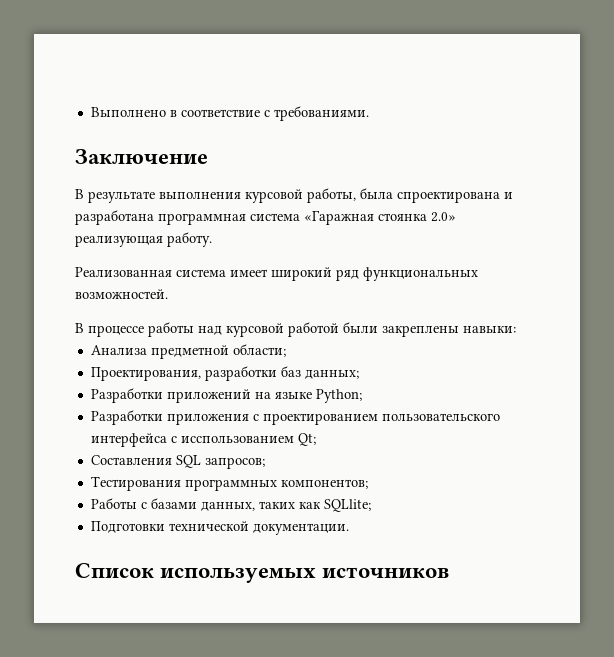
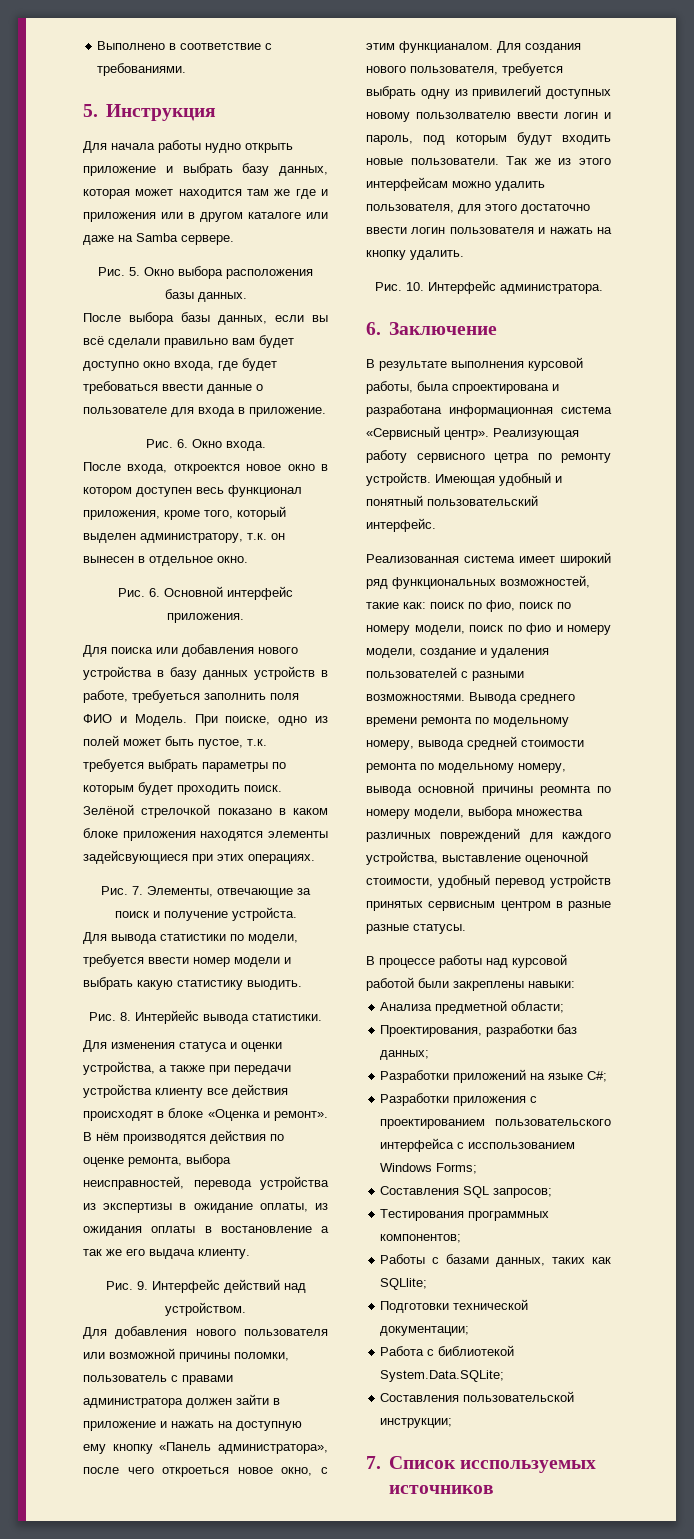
(369, 113) none -> [83,104,216,121] [83,140,293,153] [83,163,328,176] [83,189,329,199] [83,212,328,222] [83,233,234,245] [98,266,313,279] [164,289,247,302] [83,312,328,325] [83,335,294,348] [83,358,277,371] [83,381,263,394] [83,407,326,417] [145,439,266,451] [83,462,328,474] [83,485,302,497] [83,506,286,520] [83,533,285,543] [83,556,248,566] [118,586,293,600] [167,613,244,623] [83,644,298,657] [83,666,328,680] [83,690,299,703] [83,714,328,726] [83,735,267,749] [83,759,286,772] [83,782,282,795] [83,804,328,818] [83,828,328,841] [83,850,315,864] [101,886,311,898] [114,907,297,921] [83,932,298,944] [83,954,291,967] [83,977,302,990] [89,1010,322,1024] [83,1040,282,1052] [83,1061,291,1075] [83,1084,288,1098] [83,1108,328,1121] [83,1130,284,1144] [83,1154,231,1167] [83,1176,329,1190] [83,1203,328,1213] [83,1226,329,1236] [83,1249,250,1259] [105,1279,306,1293] [165,1302,246,1316] [83,1326,328,1339] [83,1348,289,1362] [83,1375,233,1385] [83,1394,280,1408] [83,1421,302,1431] [83,1442,328,1454] [83,1467,328,1477] [366,41,581,53] [366,63,563,76] [366,85,611,99] [366,112,611,122] [366,132,611,145] [366,156,611,165] [366,177,545,191] [366,204,590,214] [366,227,612,234] [366,250,464,260] [374,280,603,294] [366,322,381,335] 5. Инструкция // Для начала работы нудно открыть приложение и выбрать базу данных, которая может находится там же где и приложения или в другом каталоге или даже на Samba сервере. // Рис. 5. Окно выбора расположения базы данных. // После выбора базы данных, если вы всё сделали правильно вам будет доступно окно входа, где будет требоваться ввести данные о пользователе для входа в приложение. // Рис. 6. Окно входа. // После входа, откроектся новое окно в котором доступен весь функционал приложения, кроме того, который выделен администратору, т.к. он вынесен в отдельное окно. // Рис. 6. Основной интерфейс приложения. // Для поиска или добавления нового устройства в базу данных устройств в работе, требуеться заполнить поля ФИО и Модель. При поиске, одно из полей может быть пустое, т.к. требуется выбрать параметры по которым будет проходить поиск. Зелёной стрелочкой показано в каком блоке приложения находятся элементы задейсвующиеся при этих операциях. // Рис. 7. Элементы, отвечающие за поиск и получение устройста. // Для вывода статистики по модели, требуется ввести номер модели и выбрать какую статистику выодить. // Рис. 8. Интерйейс вывода статистики. // Для изменения статуса и оценки устройства, а также при передачи устройства клиенту все действия происходят в блоке «Оценка и ремонт». В нём производятся действия по оценке ремонта, выбора неисправностей, перевода устройства из экспертизы в ожидание оплаты, из ожидания оплаты в востановление а так же его выдача клиенту. // Рис. 9. Интерфейс действий над устройством. // Для добавления нового пользователя или возможной причины поломки, пользователь с правами администратора должен зайти в приложение и нажать на доступную ему кнопку «Панель администратора», после чего откроеться новое окно, с этим функцианалом. Для создания нового пользователя, требуется выбрать одну из привилегий доступных новому пользолвателю ввести логин и пароль, под которым будут входить новые пользователи. Так же из этого интерфейсам можно удалить пользователя, для этого достаточно ввести логин пользователя и нажать на кнопку удалить. // Рис. 10. Интерфейс администратора. // 6.
[158,211,456,225] [75,232,212,247] программная система «Гаражная стоянка 2.0» реализующая работу. -> [449,405,612,417] [366,426,579,440] [366,450,611,463] [366,472,562,486] [366,495,538,506] [366,518,436,532] информационная система «Сервисный центр». Реализующая работу сервисного цетра по ремонту устройств. Имеющая удобный и понятный пользовательский интерфейс.
[75,289,168,299] возможностей. -> [500,575,590,588] [366,600,571,612] [366,623,611,635] [366,648,549,658] [366,667,524,681] [366,692,575,704] [366,717,569,727] [366,736,584,750] [366,763,566,773] [366,782,611,796] [366,806,583,819] [366,828,611,842] [366,851,588,865] [366,874,611,888] [366,901,611,911] [366,924,466,934] возможностей, такие как: поиск по фио, поиск по номеру модели, поиск по фио и номеру модели, создание и удаления пользователей с разными возможностями. Вывода среднего времени ремонта по модельному номеру, вывода средней стоимости ремонта по модельному номеру, вывода основной причины реомнта по номеру модели, выбора множества различных повреждений для каждого устройства, выставление оценочной стоимости, удобный перевод устройств принятых сервисным центром в разные разные статусы.
[315,389,362,403] Python; -> [587,1071,608,1082] C#;
[297,433,316,446] Qt; -> [380,1163,478,1174] Windows Forms;
[252,523,349,535] [75,563,317,583] документации. // Список используемых -> [380,1326,470,1336] [380,1345,515,1356] [380,1370,505,1382] [380,1391,575,1402] [380,1418,453,1428] [366,1456,597,1473] документации; // Работа с библиотекой System.Data.SQLite; // Составления пользовательской инструкции; // 7. Список исспользуемых

